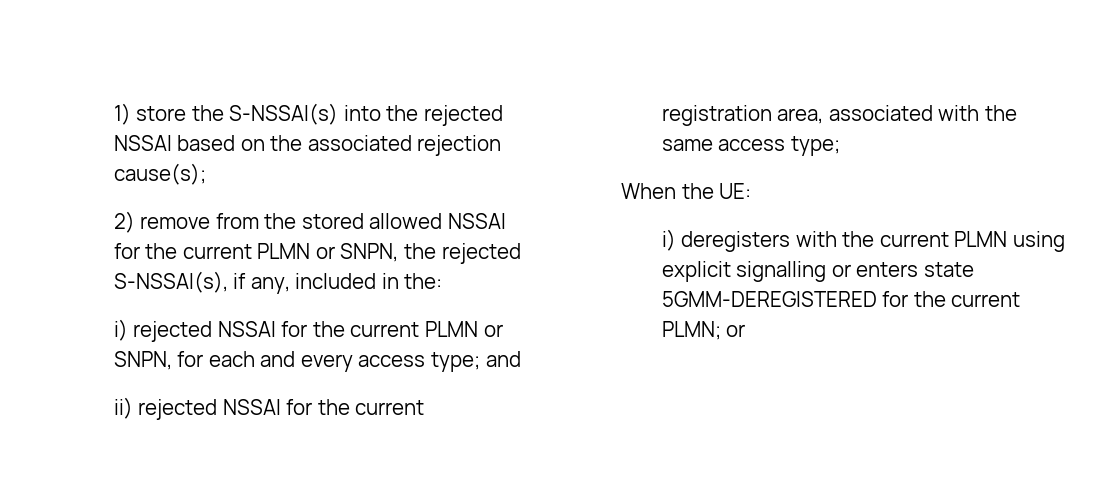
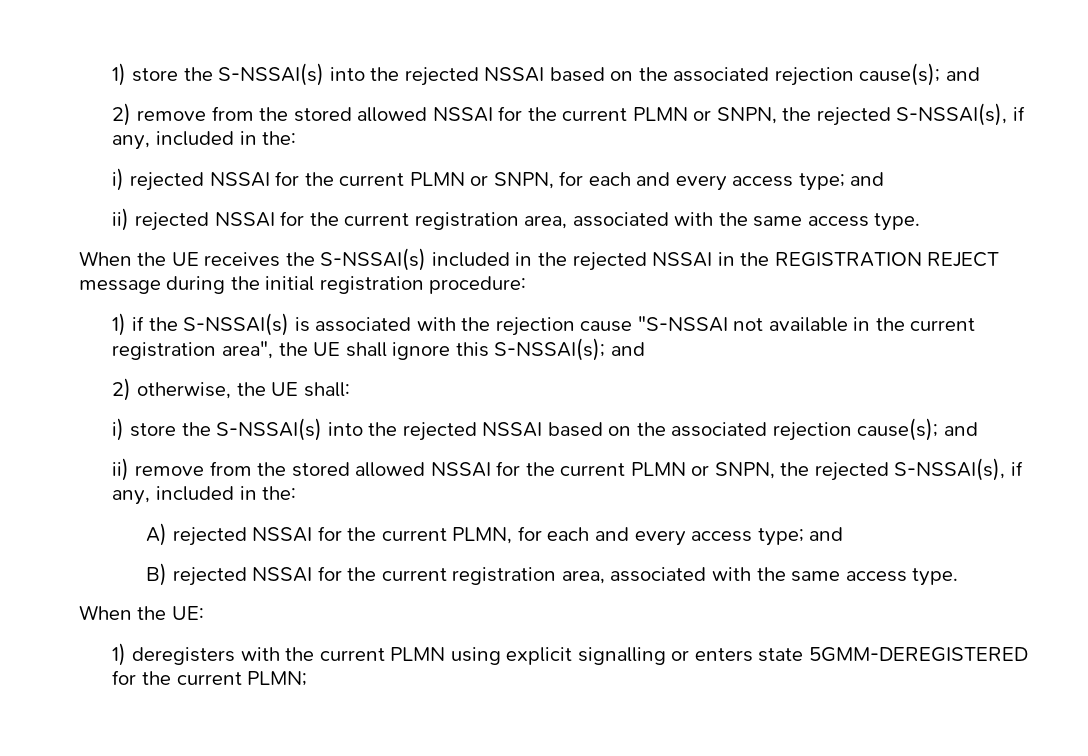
(206, 174) none -> [945,67,980,81] and
[790,136,840,156] type; -> [874,213,921,231] [78,248,1000,271] [78,276,527,294] [112,313,976,336] [112,338,645,361] [112,378,350,401] [112,418,978,441] [112,458,1024,481] [112,486,297,505] [146,523,844,546] [146,563,959,586] type. // When the UE receives the S-NSSAI(s) included in the rejected NSSAI in the REGISTRATION REJECT message during the initial registration procedure: // 1) if the S-NSSAI(s) is associated with the rejection cause "S-NSSAI not available in the current registration area", the UE shall ignore this S-NSSAI(s); and // 2) otherwise, the UE shall: // i) store the S-NSSAI(s) into the rejected NSSAI based on the associated rejection cause(s); and // ii) remove from the stored allowed NSSAI for the current PLMN or SNPN, the rejected S-NSSAI(s), if any, included in the: // A) rejected NSSAI for the current PLMN, for each and every access type; and // B) rejected NSSAI for the current registration area, associated with the same access type.
[661,229,676,251] i) -> [112,643,127,666] 1)
[726,324,746,337] or -> (308, 678) none

